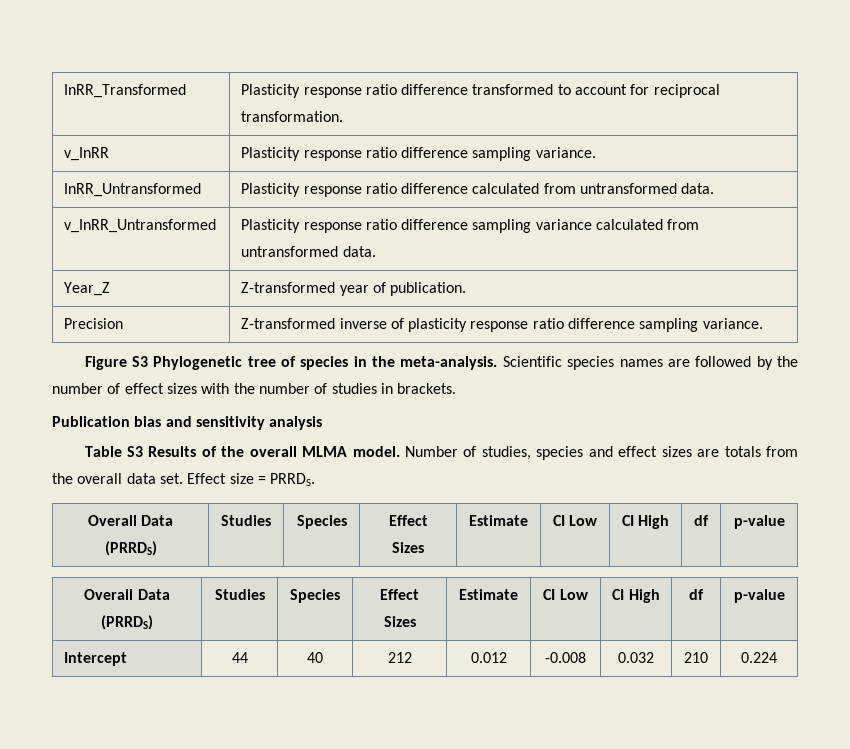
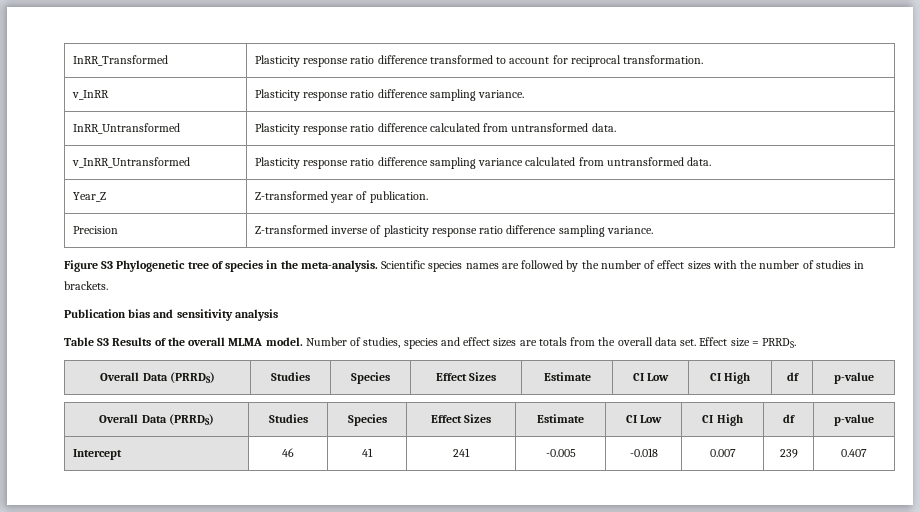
[231,652,248,663] [307,652,323,663] [387,652,412,663] [470,652,507,663] [545,652,586,663] [618,652,654,663] [684,652,708,663] [741,652,777,663] 44 | 40 | 212 | 0.012 | -0.008 | 0.032 | 210 | 0.224 -> [282,448,294,457] [362,448,373,457] [453,448,470,457] [545,449,576,457] [629,448,658,457] [709,449,736,457] [779,449,798,458] [841,449,867,457] 46 | 41 | 241 | -0.005 | -0.018 | 0.007 | 239 | 0.407

